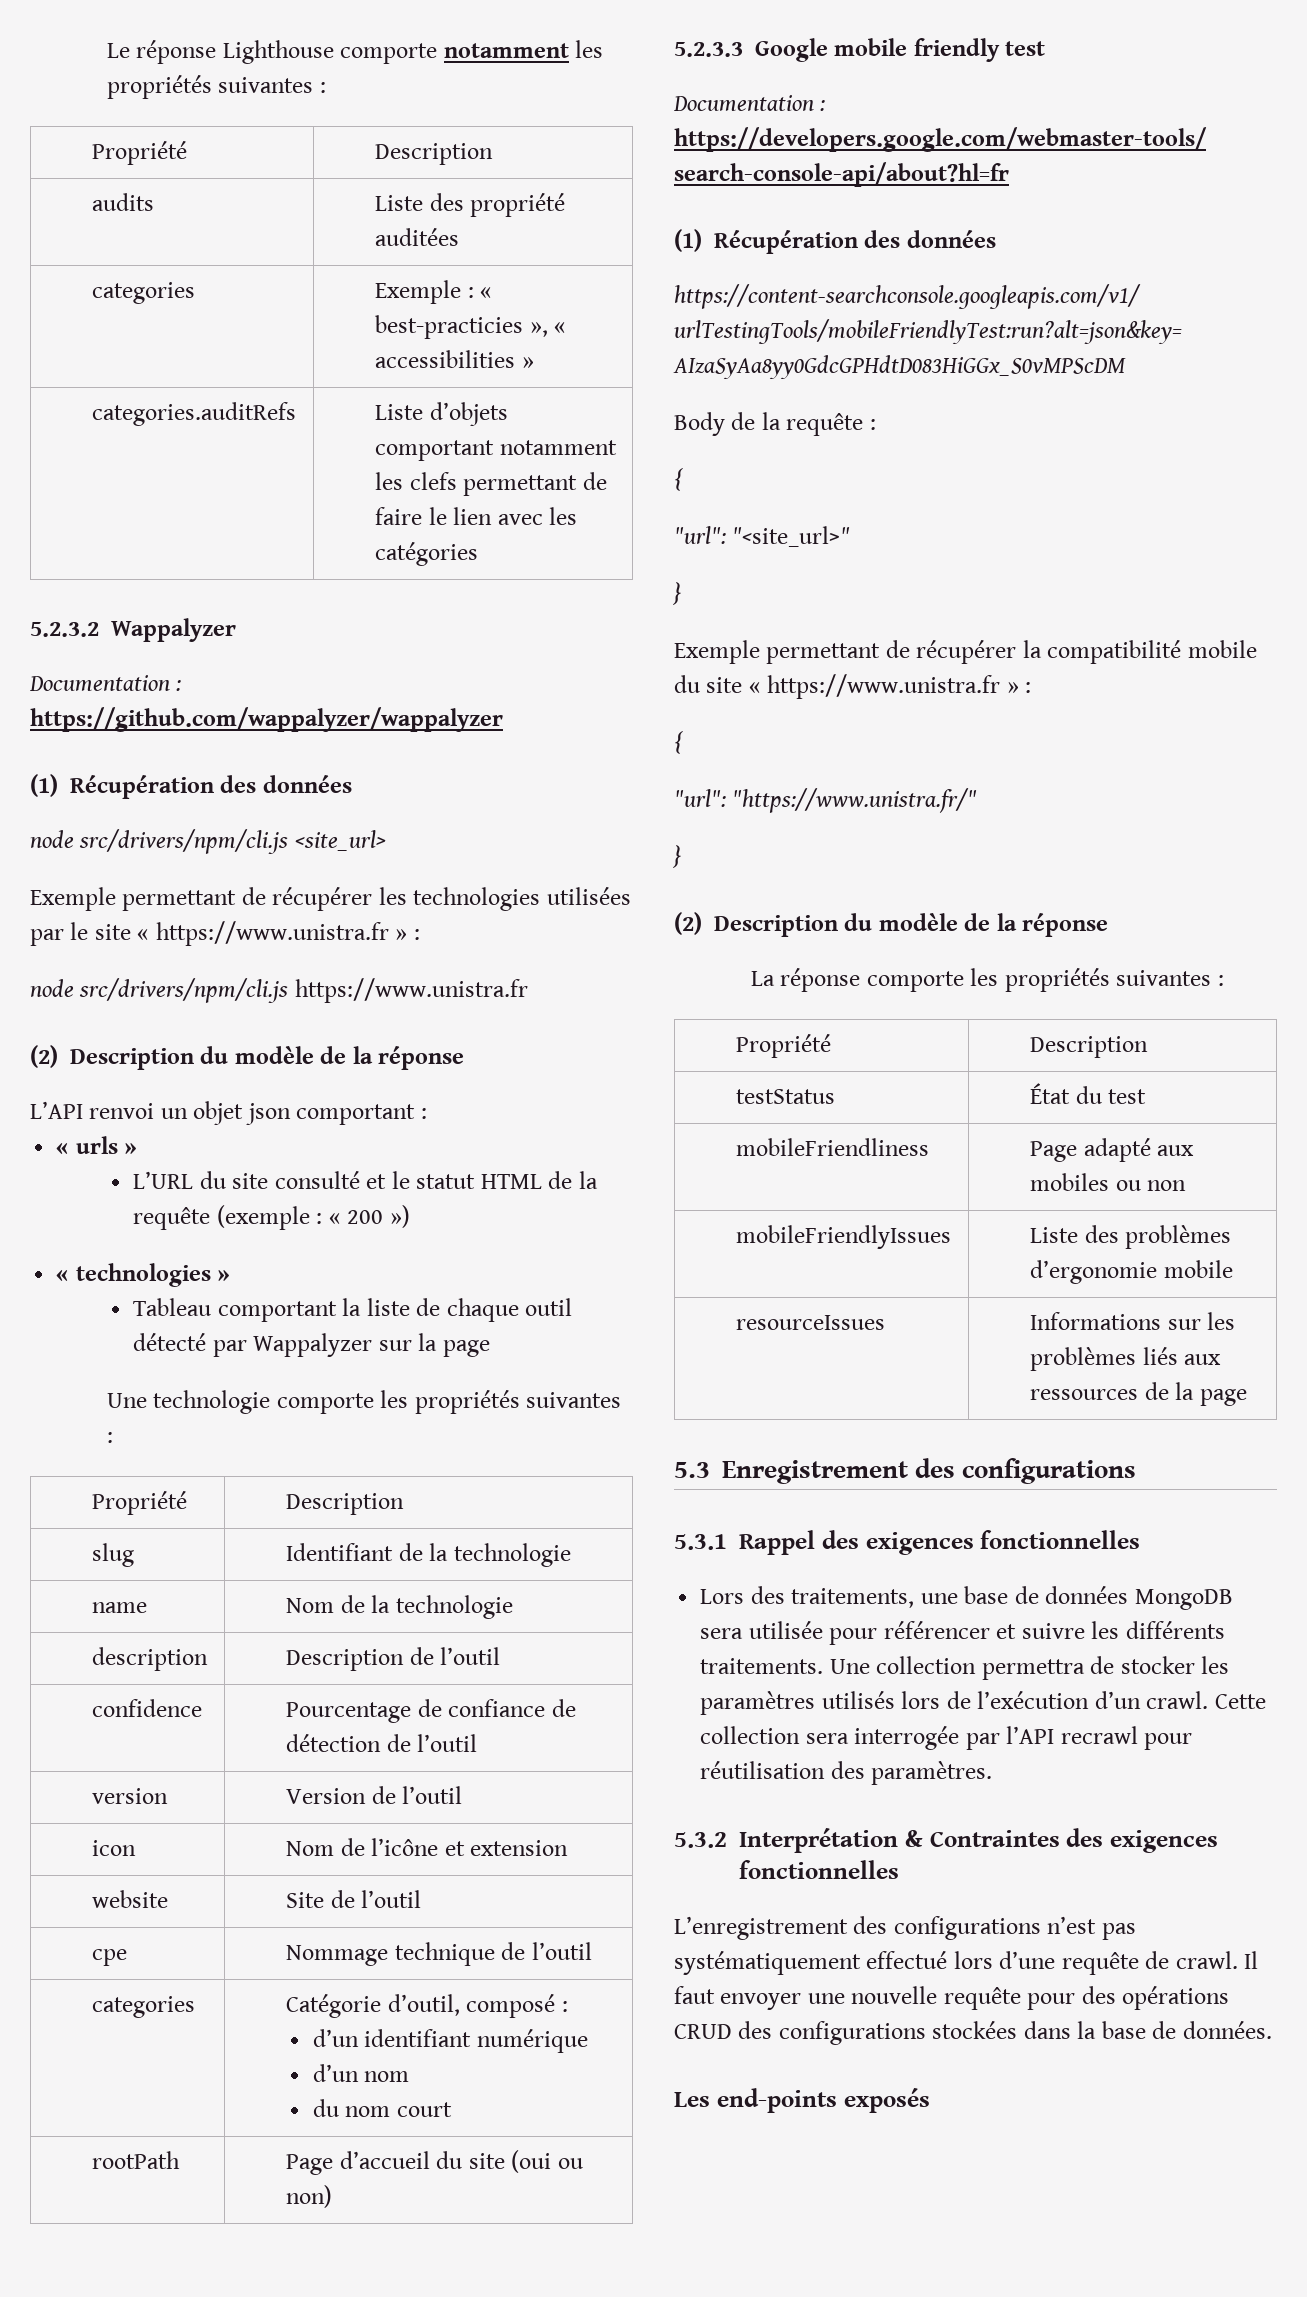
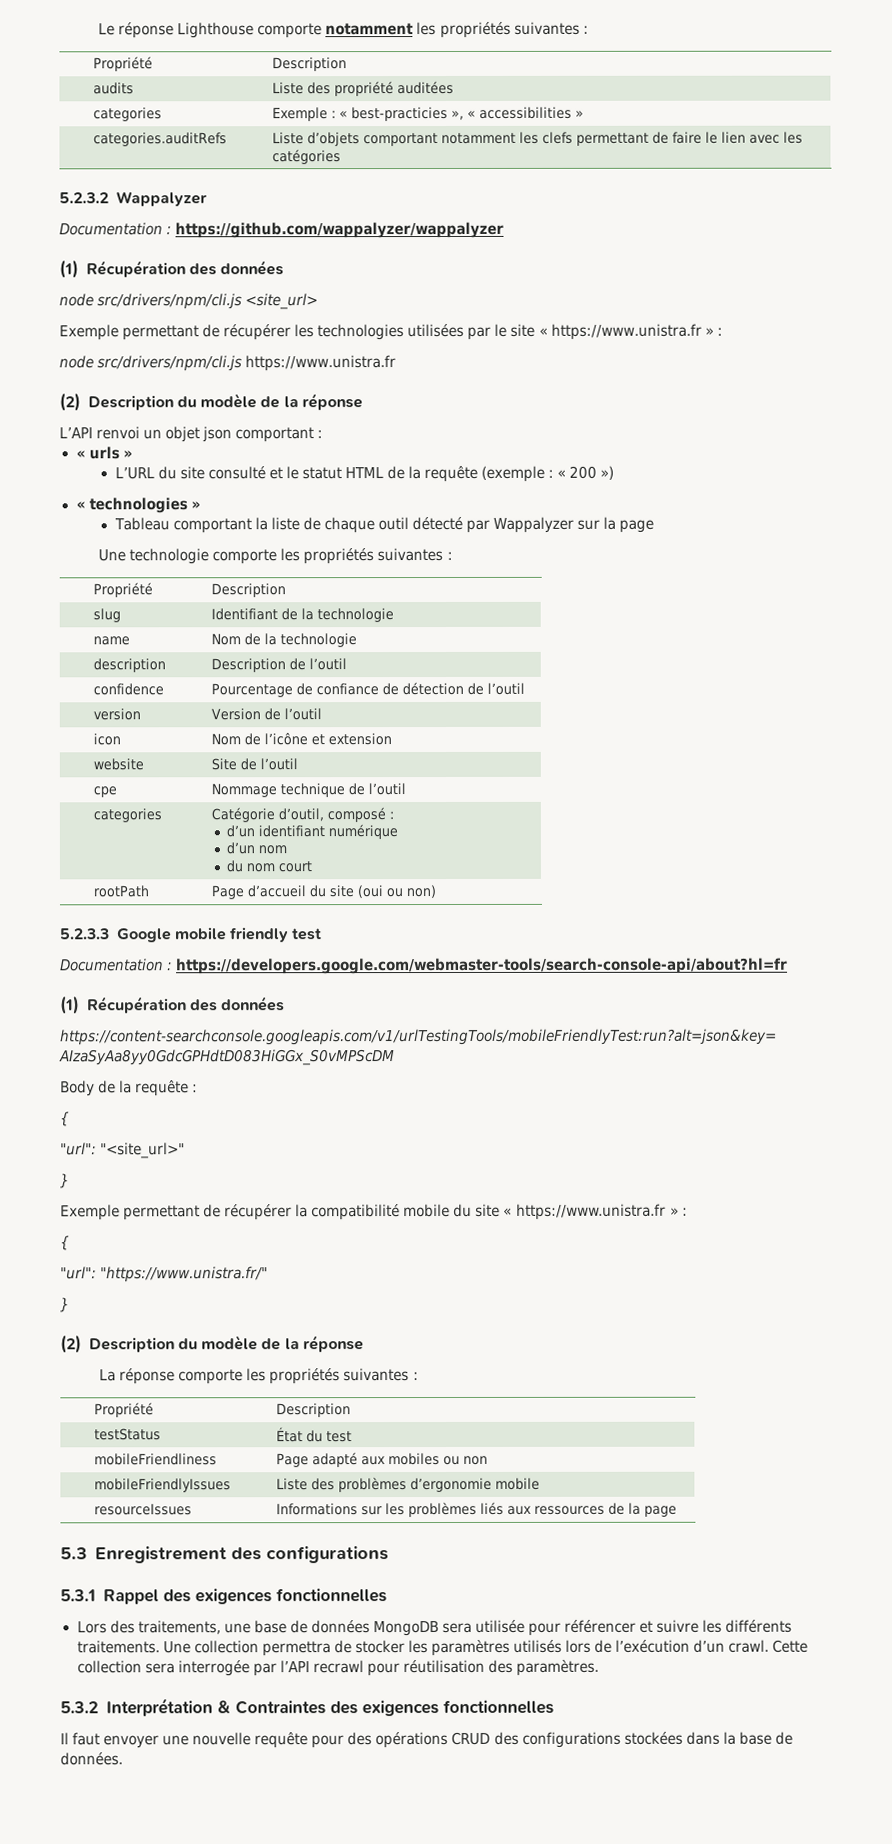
[674,1916,1136,1940] [674,1951,1238,1975] L’enregistrement des configurations n’est pas systématiquement effectué lors d’une requête de crawl. -> (554, 1707) none
[674,2088,930,2113] // Les end-points exposés -> (123, 1759) none

